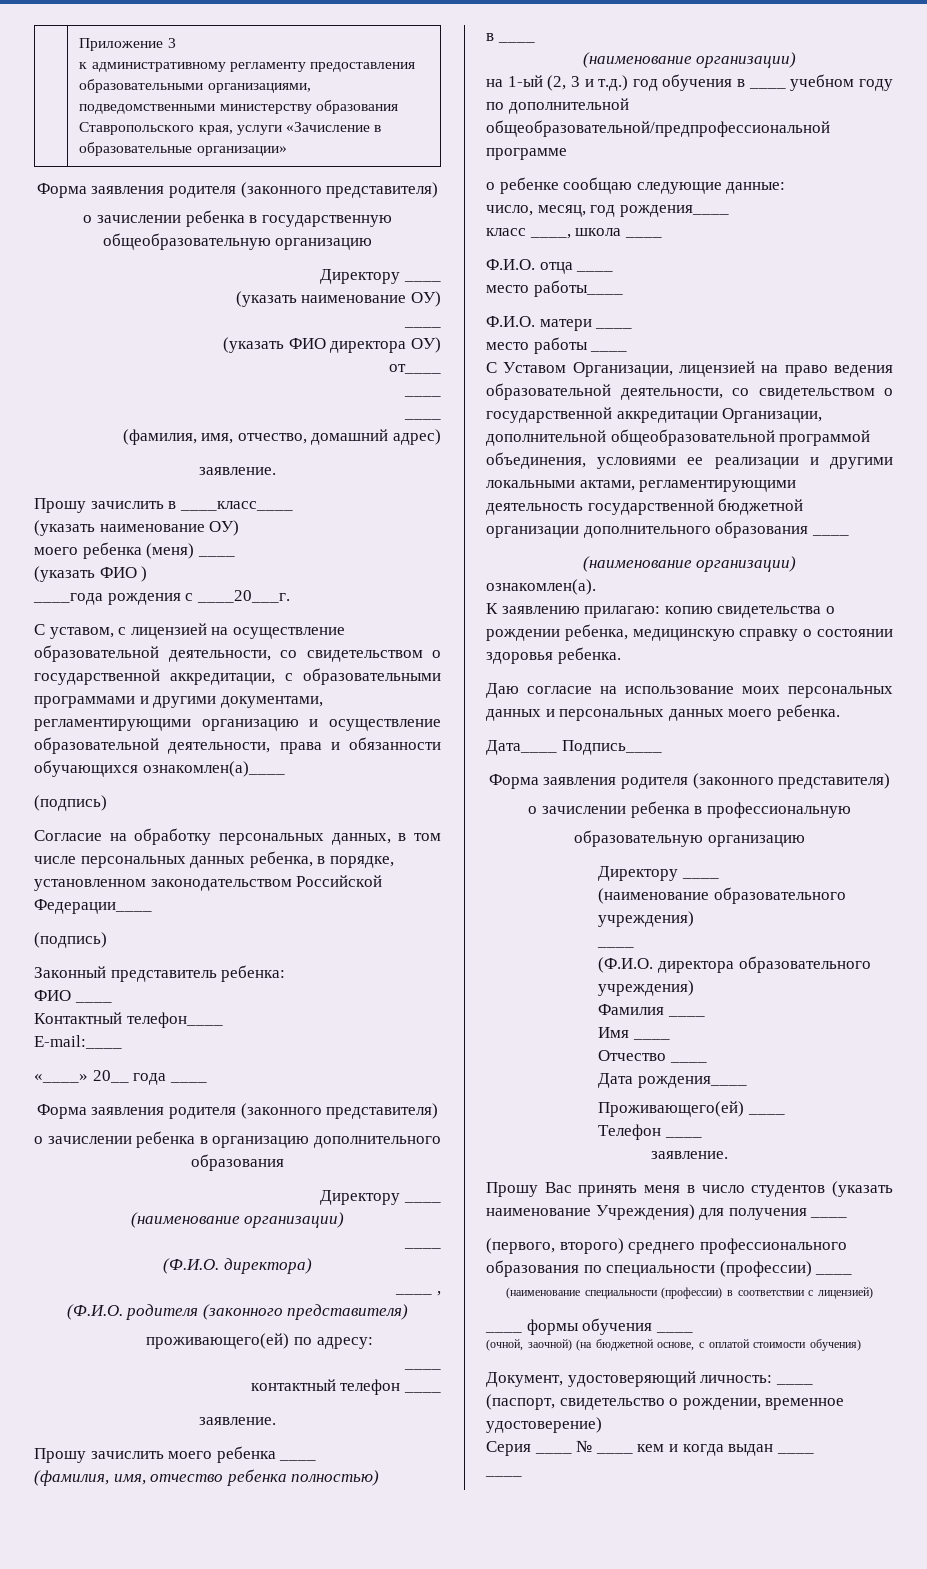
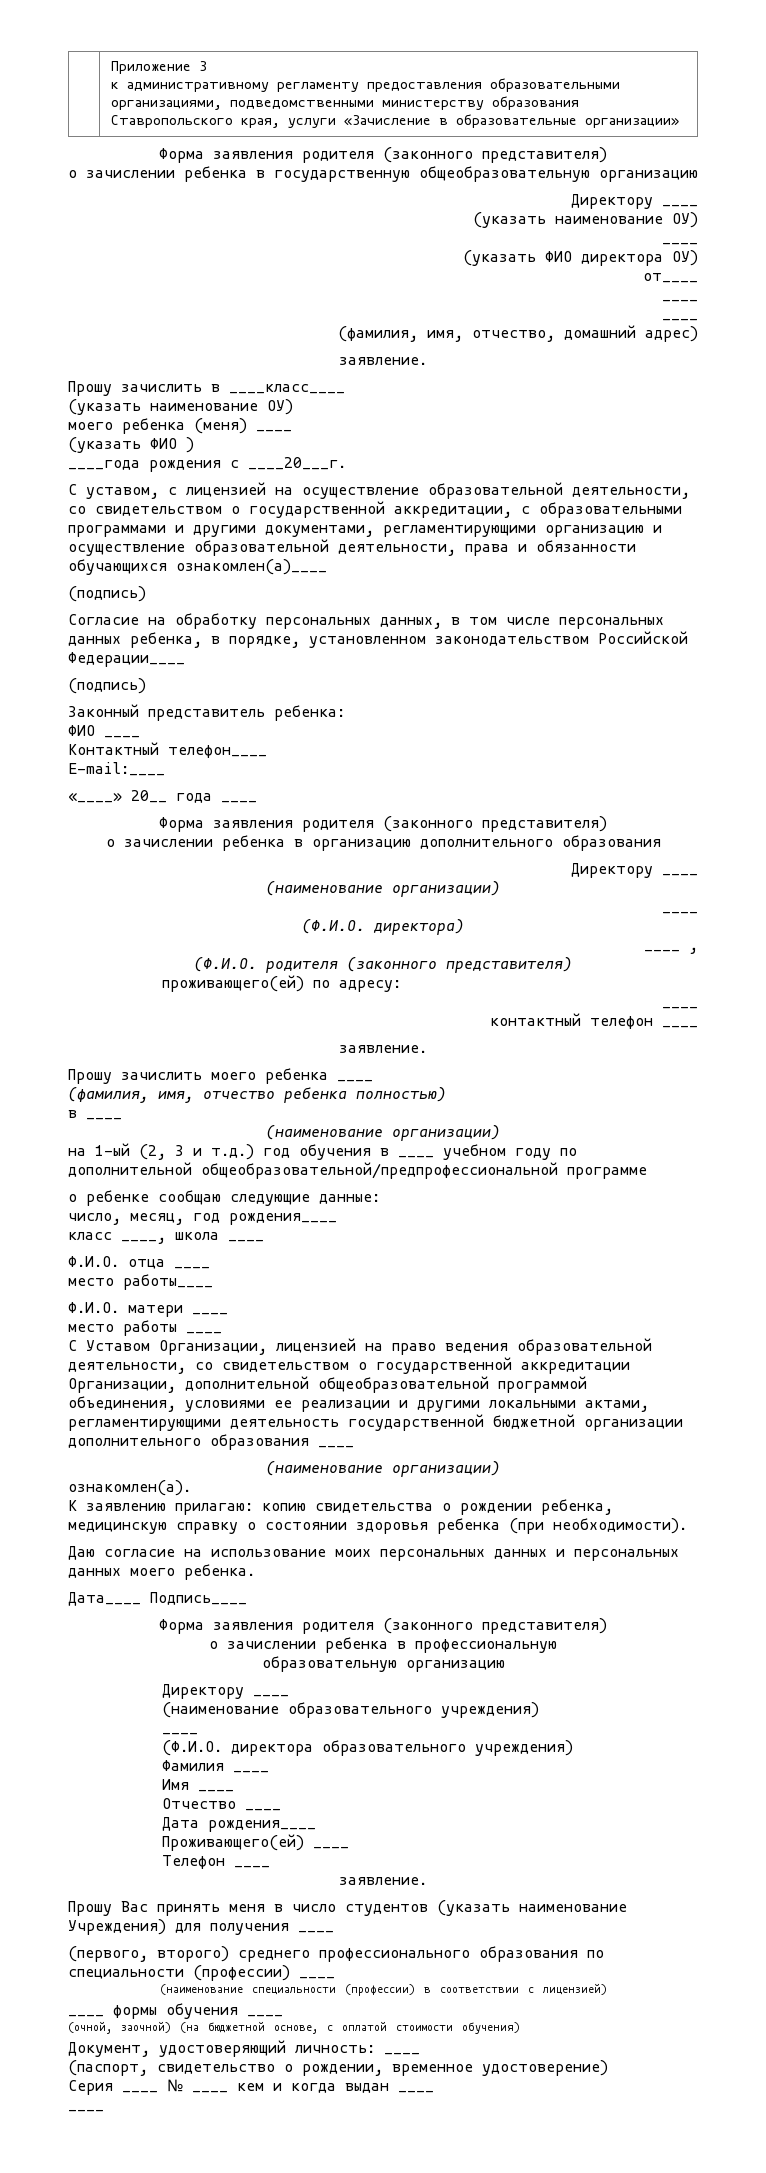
[557,647,621,664] ребенка. -> [437,1518,687,1534] ребенка (при необходимости).

